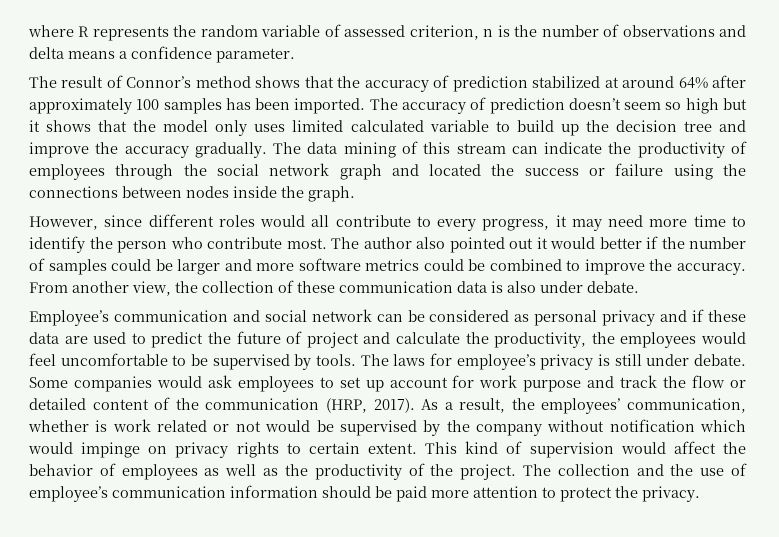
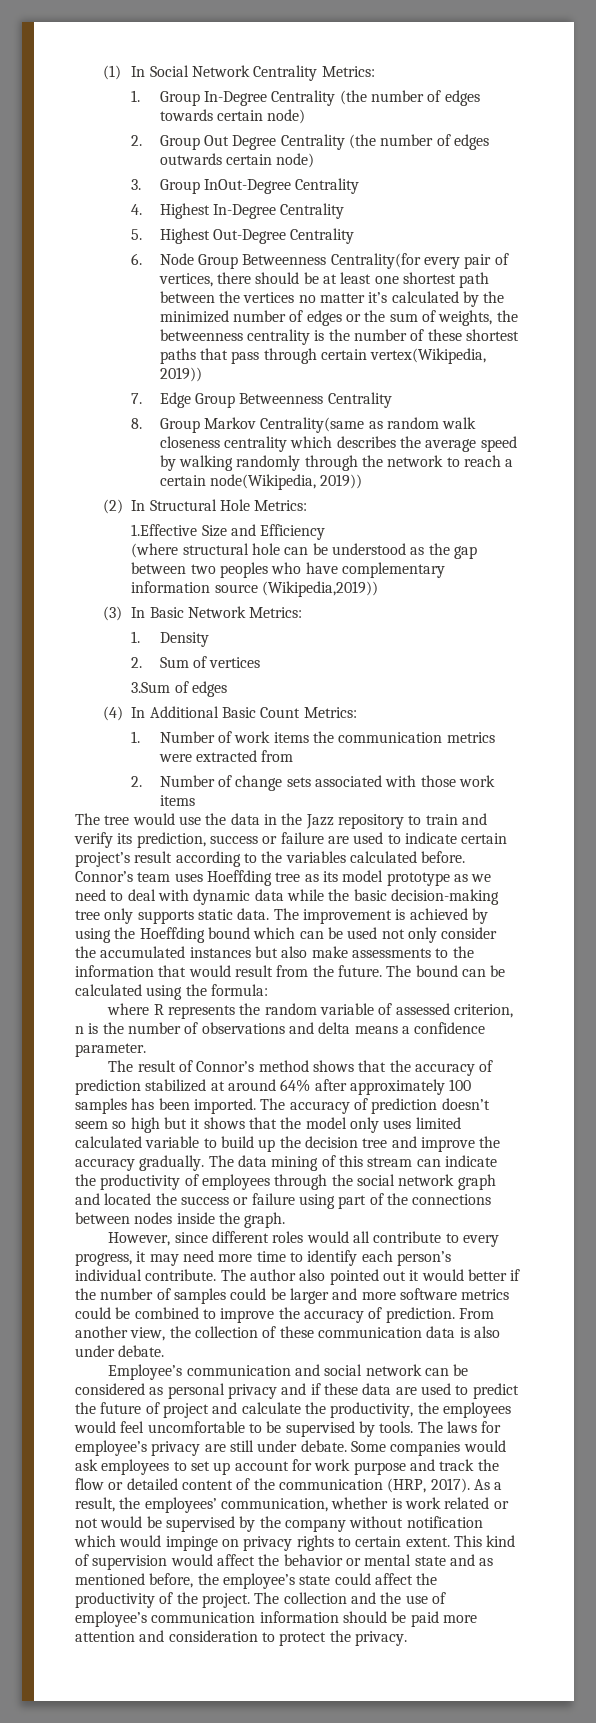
(28, 31) none -> [103,65,375,81] [131,90,480,106] [159,109,306,124] [131,134,489,150] [159,153,315,168] [131,178,360,194] [131,203,345,219] [131,228,355,244] [131,253,509,269] [158,272,490,288] [159,291,505,307] [159,310,518,326] [159,329,519,345] [159,348,487,364] [159,367,202,382] [131,392,392,408] [131,417,477,433] [159,436,517,452] [159,455,514,471] [159,474,363,490] [103,499,308,514] [131,524,326,540] [131,543,478,559] [131,562,446,578] [131,581,379,597] [103,606,303,621] [131,631,209,647] [131,656,261,668] [131,681,228,697] [103,706,357,721] [131,731,495,743] [158,750,294,762] [131,775,495,791] [159,795,195,806] [75,813,487,829] [74,832,508,848] [75,851,466,867] [75,870,492,886] [75,889,499,905] [75,908,488,924] [75,927,498,943] [75,946,474,958] [75,965,506,977] [75,984,268,1000] (1) In Social Network Centrality Metrics: // 1. Group In-Degree Centrality (the number of edges towards certain node) // 2. Group Out Degree Centrality (the number of edges outwards certain node) // 3. Group InOut-Degree Centrality // 4. Highest In-Degree Centrality // 5. Highest Out-Degree Centrality // 6. Node Group Betweenness Centrality(for every pair of vertices, there should be at least one shortest path between the vertices no matter it’s calculated by the minimized number of edges or the sum of weights, the betweenness centrality is the number of these shortest paths that pass through certain vertex(Wikipedia, 2019)) // 7. Edge Group Betweenness Centrality // 8. Group Markov Centrality(same as random walk closeness centrality which describes the average speed by walking randomly through the network to reach a certain node(Wikipedia, 2019)) // (2) In Structural Hole Metrics: // 1.Effective Size and Efficiency // (where structural hole can be understood as the gap between two peoples who have complementary information source (Wikipedia,2019)) // (3) In Basic Network Metrics: // 1. Density // 2. Sum of vertices // 3.Sum of edges // (4) In Additional Basic Count Metrics: // 1. Number of work items the communication metrics were extracted from // 2. Number of change sets associated with those work items // The tree would use the data in the Jazz repository to train and verify its prediction, success or failure are used to indicate certain project’s result according to the variables calculated before. Connor’s team uses Hoeffding tree as its model prototype as we need to deal with dynamic data while the basic decision-making tree only supports static data. The improvement is achieved by using the Hoeffding bound which can be used not only consider the accumulated instances but also make assessments to the information that would result from the future. The bound can be calculated using the formula: //
(713, 172) none -> [338,1193,384,1209] part of
[89,237,327,253] the person who contribute most. -> [361,1250,451,1266] [75,1269,217,1281] each person’s individual contribute.
[677,263,746,275] accuracy. -> [303,1307,455,1323] accuracy of prediction.
[598,354,611,366] is -> [204,1444,226,1452] are
[99,463,279,480] of employees as well as -> [345,1554,494,1566] [75,1573,413,1589] or mental state and as mentioned before, the employee’s state could affect
(538, 492) none -> [139,1630,258,1642] and consideration

